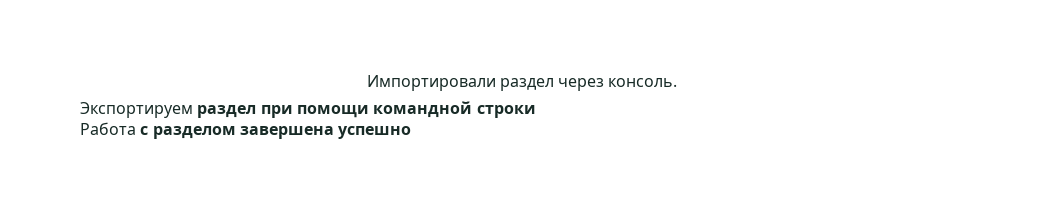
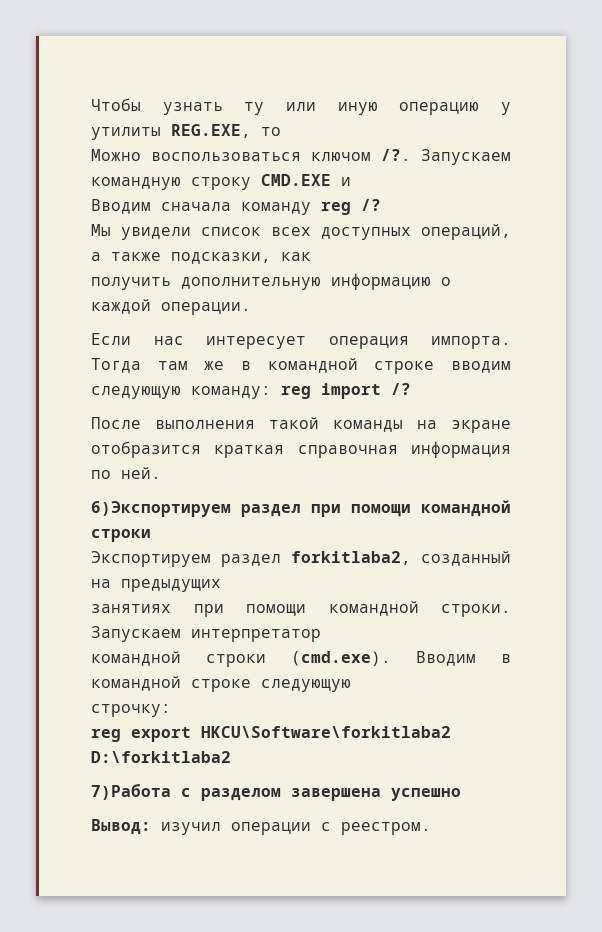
[366,75,678,91] [80,102,193,118] Импортировали раздел через консоль. // Экспортируем -> [91,98,511,115] [91,124,281,140] [91,149,511,165] [91,174,351,190] [91,199,381,215] [91,224,511,240] [91,252,311,264] [91,273,451,290] [91,299,251,315] [91,333,511,349] [91,358,511,374] [91,383,411,399] [91,417,511,433] [91,441,511,458] [91,467,161,479] [91,501,231,517] Чтобы узнать ту или иную операцию у утилиты REG.EXE, то // Можно воспользоваться ключом /?. Запускаем командную строку CMD.EXE и // Вводим сначала команду reg /? // Мы увидели список всех доступных операций, а также подсказки, как // получить дополнительную информацию о каждой операции. // Если нас интересует операция импорта. Тогда там же в командной строке вводим следующую команду: reg import /? // После выполнения такой команды на экране отобразится краткая справочная информация по ней. // 6)Экспортируем
[80,122,136,135] Работа -> [91,551,511,567] [91,579,221,592] [91,601,511,617] [91,626,321,642] [91,651,511,667] [91,676,351,692] [91,704,171,717] [91,726,451,742] [91,751,231,763] [91,783,171,800] Экспортируем раздел forkitlaba2, созданный на предыдущих // занятиях при помощи командной строки. Запускаем интерпретатор // командной строки (cmd.exe). Вводим в командной строке следующую // строчку: // reg export HKCU\Software\forkitlaba2 D:\forkitlaba2 // 7)Работа
(412, 132) none -> [91,819,431,835] // Вывод: изучил операции с реестром.

